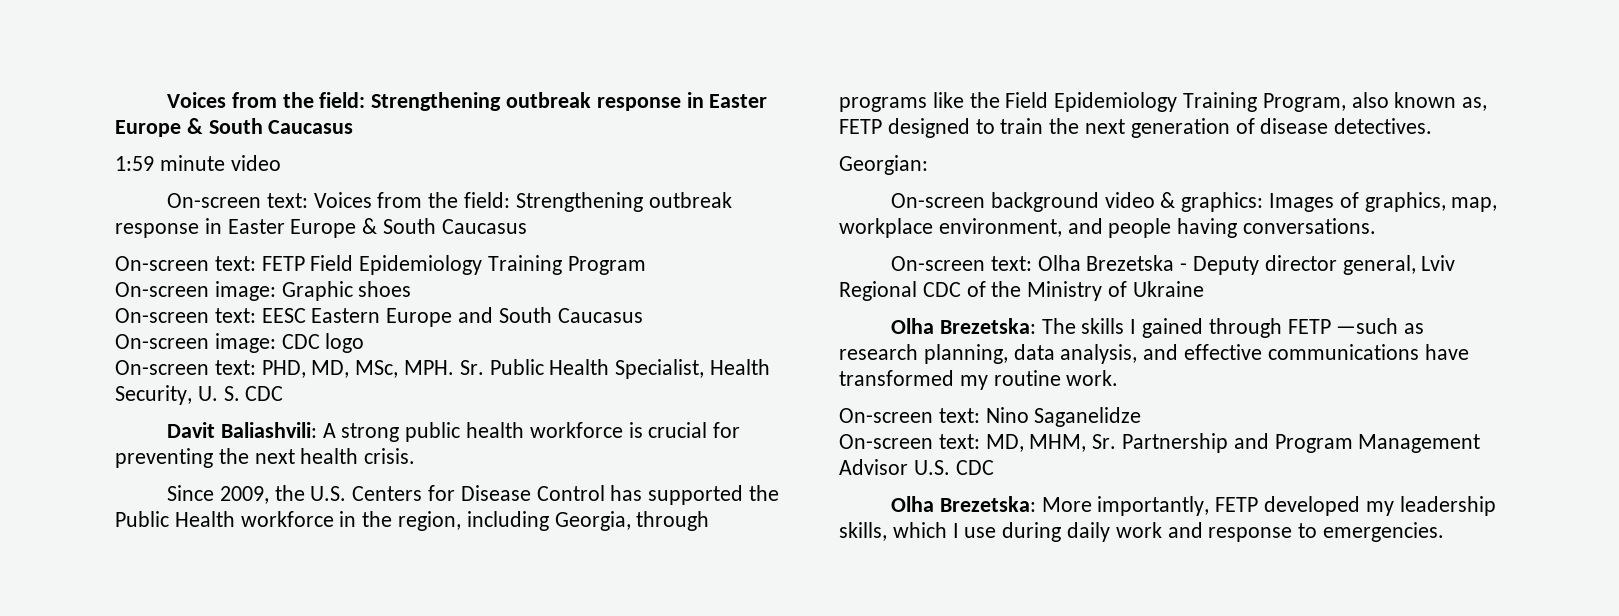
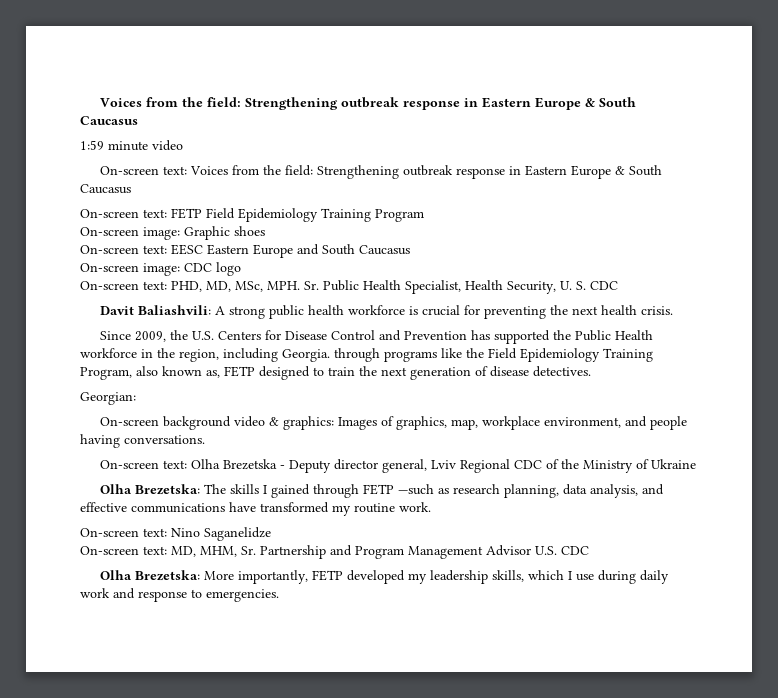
[166,92,768,111] Voices from the field: Strengthening outbreak response in Easter -> [100,97,532,110] Voices from the field: Strengthening outbreak response in Eastern
[227,219,285,234] Easter -> [525,165,568,176] Eastern
(605, 493) none -> [379,330,468,341] and Prevention
[554,511,631,531] Georgia, -> [282,349,330,362] Georgia.

